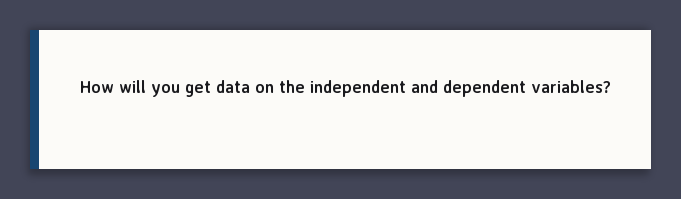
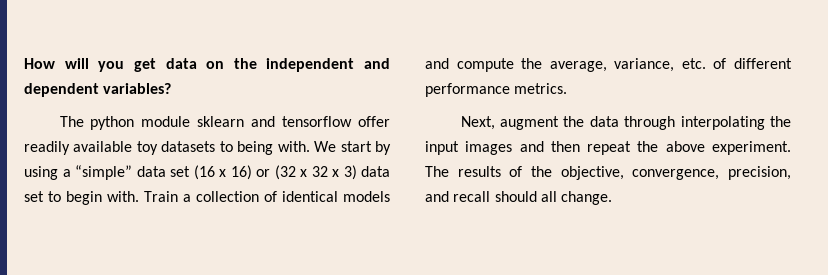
(611, 86) none -> [59,116,390,130] [24,141,392,155] [24,165,390,180] [24,191,390,205] [425,58,792,72] [425,83,568,97] [460,116,791,130] [425,141,791,155] [425,166,791,180] [425,191,613,205] // The python module sklearn and tensorflow offer readily available toy datasets to being with. We start by using a “simple” data set (16 x 16) or (32 x 32 x 3) data set to begin with. Train a collection of identical models and compute the average, variance, etc. of different performance metrics. // Next, augment the data through interpolating the input images and then repeat the above experiment. The results of the objective, convergence, precision, and recall should all change.

